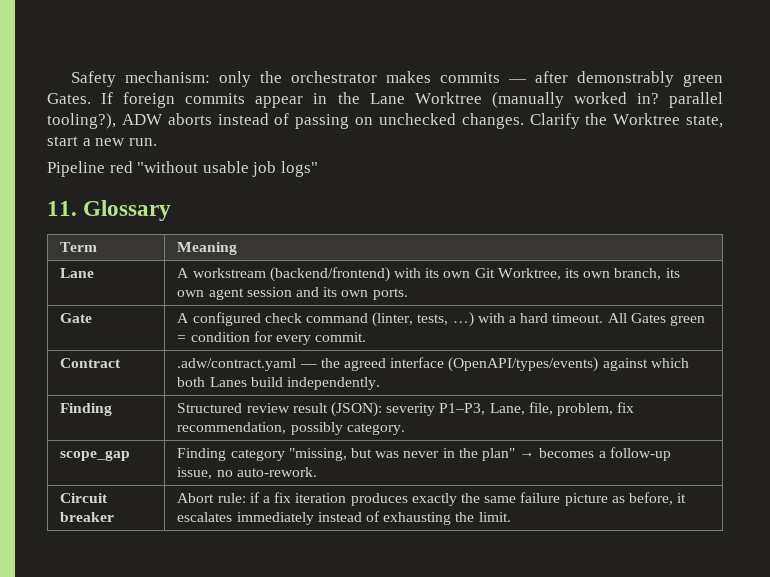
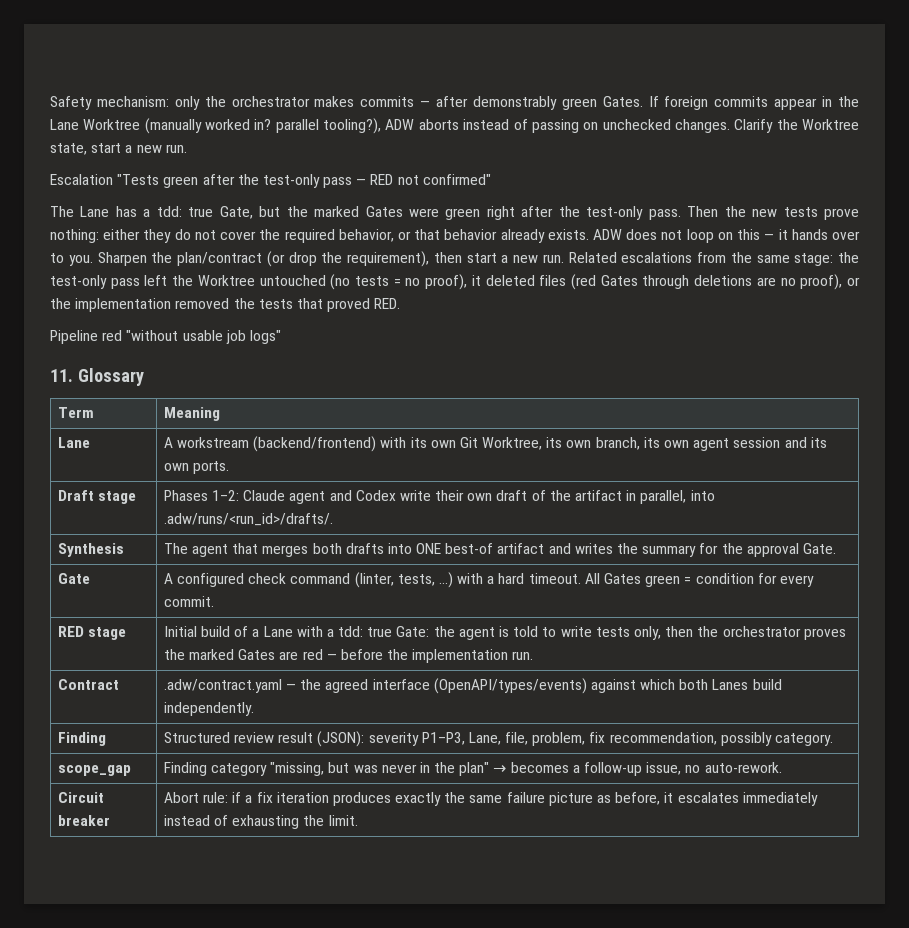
(157, 142) none -> [50,174,491,188] [50,206,860,220] [50,229,861,243] [50,251,859,267] [50,274,860,290] [50,298,401,312] // Escalation "Tests green after the test-only pass — RED not confirmed" // The Lane has a tdd: true Gate, but the marked Gates were green right after the test-only pass. Then the new tests prove nothing: either they do not cover the required behavior, or that behavior already exists. ADW does not loop on this — it hands over to you. Sharpen the plan/contract (or drop the requirement), then start a new run. Related escalations from the same stage: the test-only pass left the Worktree untouched (no tests = no proof), it deleted files (red Gates through deletions are no proof), or the implementation removed the tests that proved RED.
(408, 294) none -> [57,490,137,504] [163,490,715,504] [163,513,333,526] [57,543,124,557] [163,543,836,557] // Draft stage | Phases 1–2: Claude agent and Codex write their own draft of the artifact in parallel, into .adw/runs/<run_id>/drafts/. // Synthesis | The agent that merges both drafts into ONE best-of artifact and writes the summary for the approval Gate.
(367, 337) none -> [57,626,127,640] [163,626,846,640] [163,649,534,663] // RED stage | Initial build of a Lane with a tdd: true Gate: the agent is told to write tests only, then the orchestrator proves the marked Gates are red — before the implementation run.

